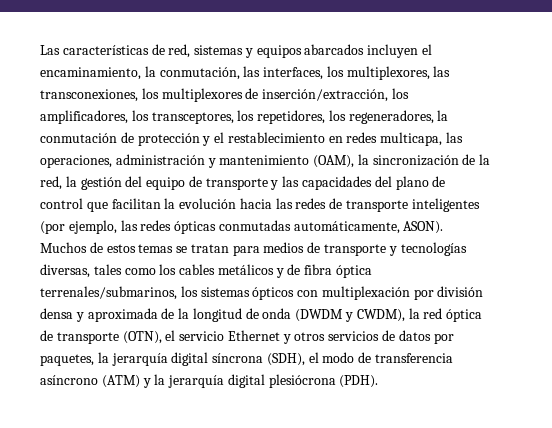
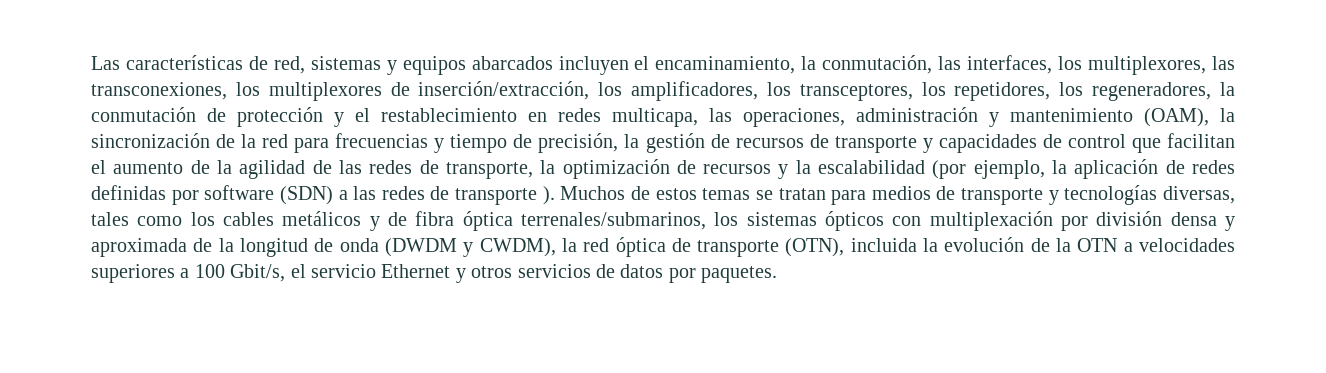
[40,176,446,190] [40,198,480,212] [40,220,444,234] red, la gestión del equipo de transporte y las capacidades del plano de control que facilitan la evolución hacia las redes de transporte inteligentes (por ejemplo, las redes ópticas conmutadas automáticamente, ASON). -> [262,133,1235,153] [91,159,1236,179] [91,185,555,205] red para frecuencias y tiempo de precisión, la gestión de recursos de transporte y capacidades de control que facilitan el aumento de la agilidad de las redes de transporte, la optimización de recursos y la escalabilidad (por ejemplo, la aplicación de redes definidas por software (SDN) a las redes de transporte ).
(162, 337) none -> [850,237,1236,252] [91,264,286,283] incluida la evolución de la OTN a velocidades superiores a 100 Gbit/s,
[40,352,454,366] [40,374,379,388] paquetes, la jerarquía digital síncrona (SDH), el modo de transferencia asíncrono (ATM) y la jerarquía digital plesiócrona (PDH). -> [701,266,778,283] paquetes.

